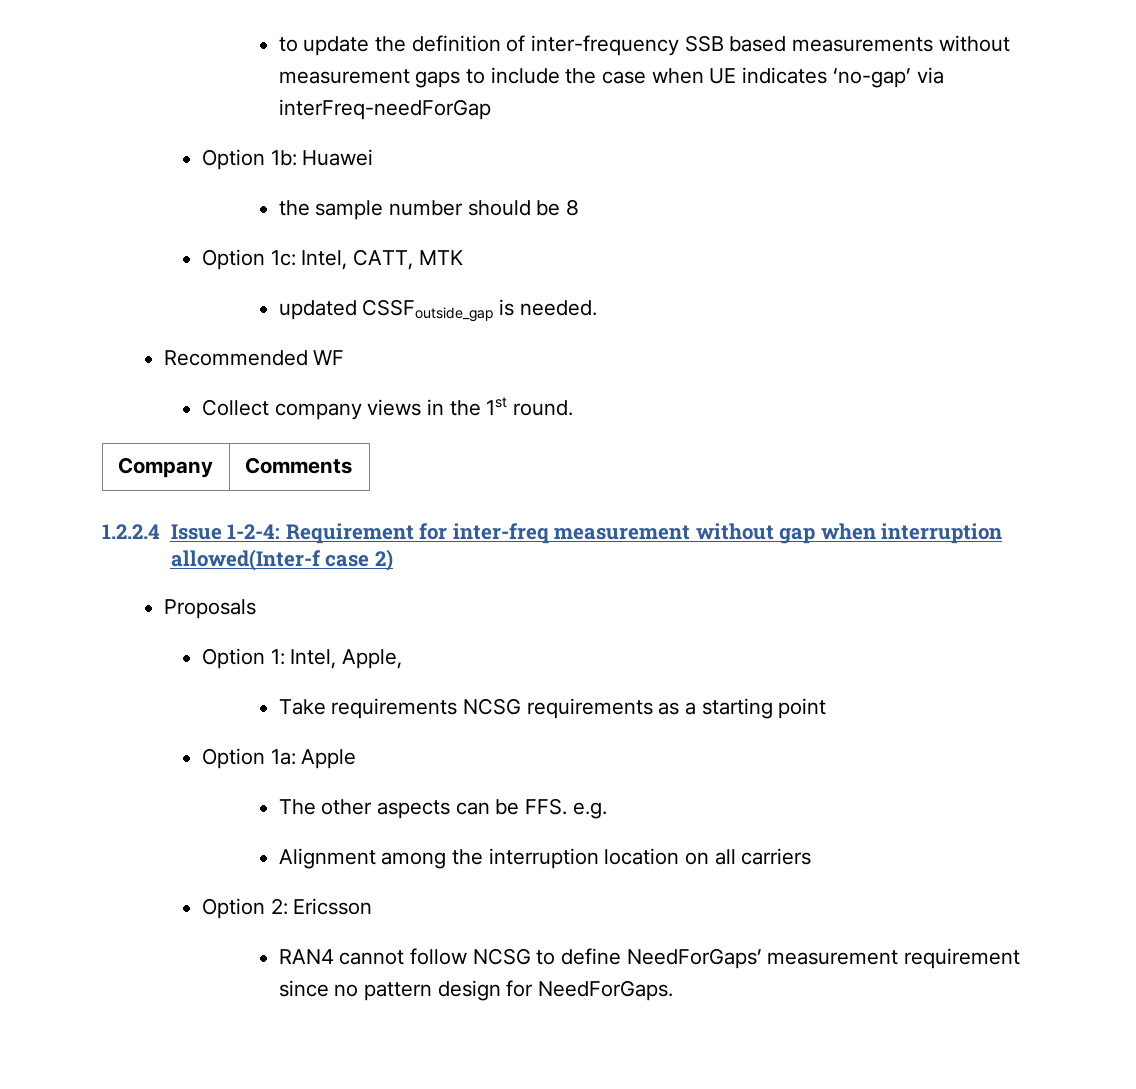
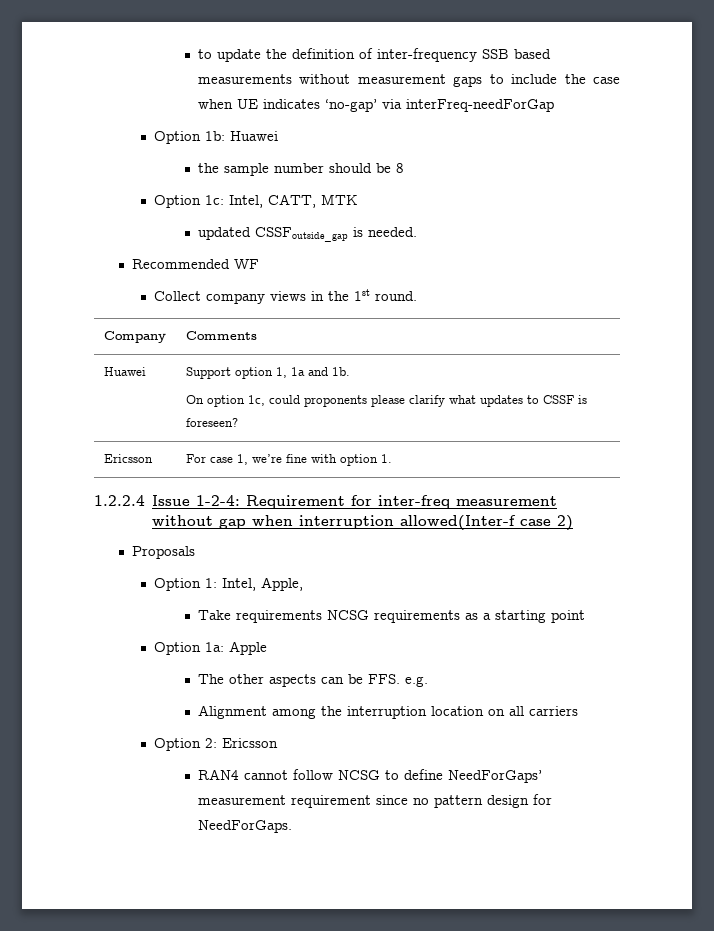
(352, 465) none -> [103,367,146,376] [185,367,350,379] [185,395,587,407] [185,418,238,427] [103,454,153,463] [185,454,392,466] // Huawei | Support option 1, 1a and 1b. // On option 1c, could proponents please clarify what updates to CSSF is foreseen? // Ericsson | For case 1, we’re fine with option 1.

